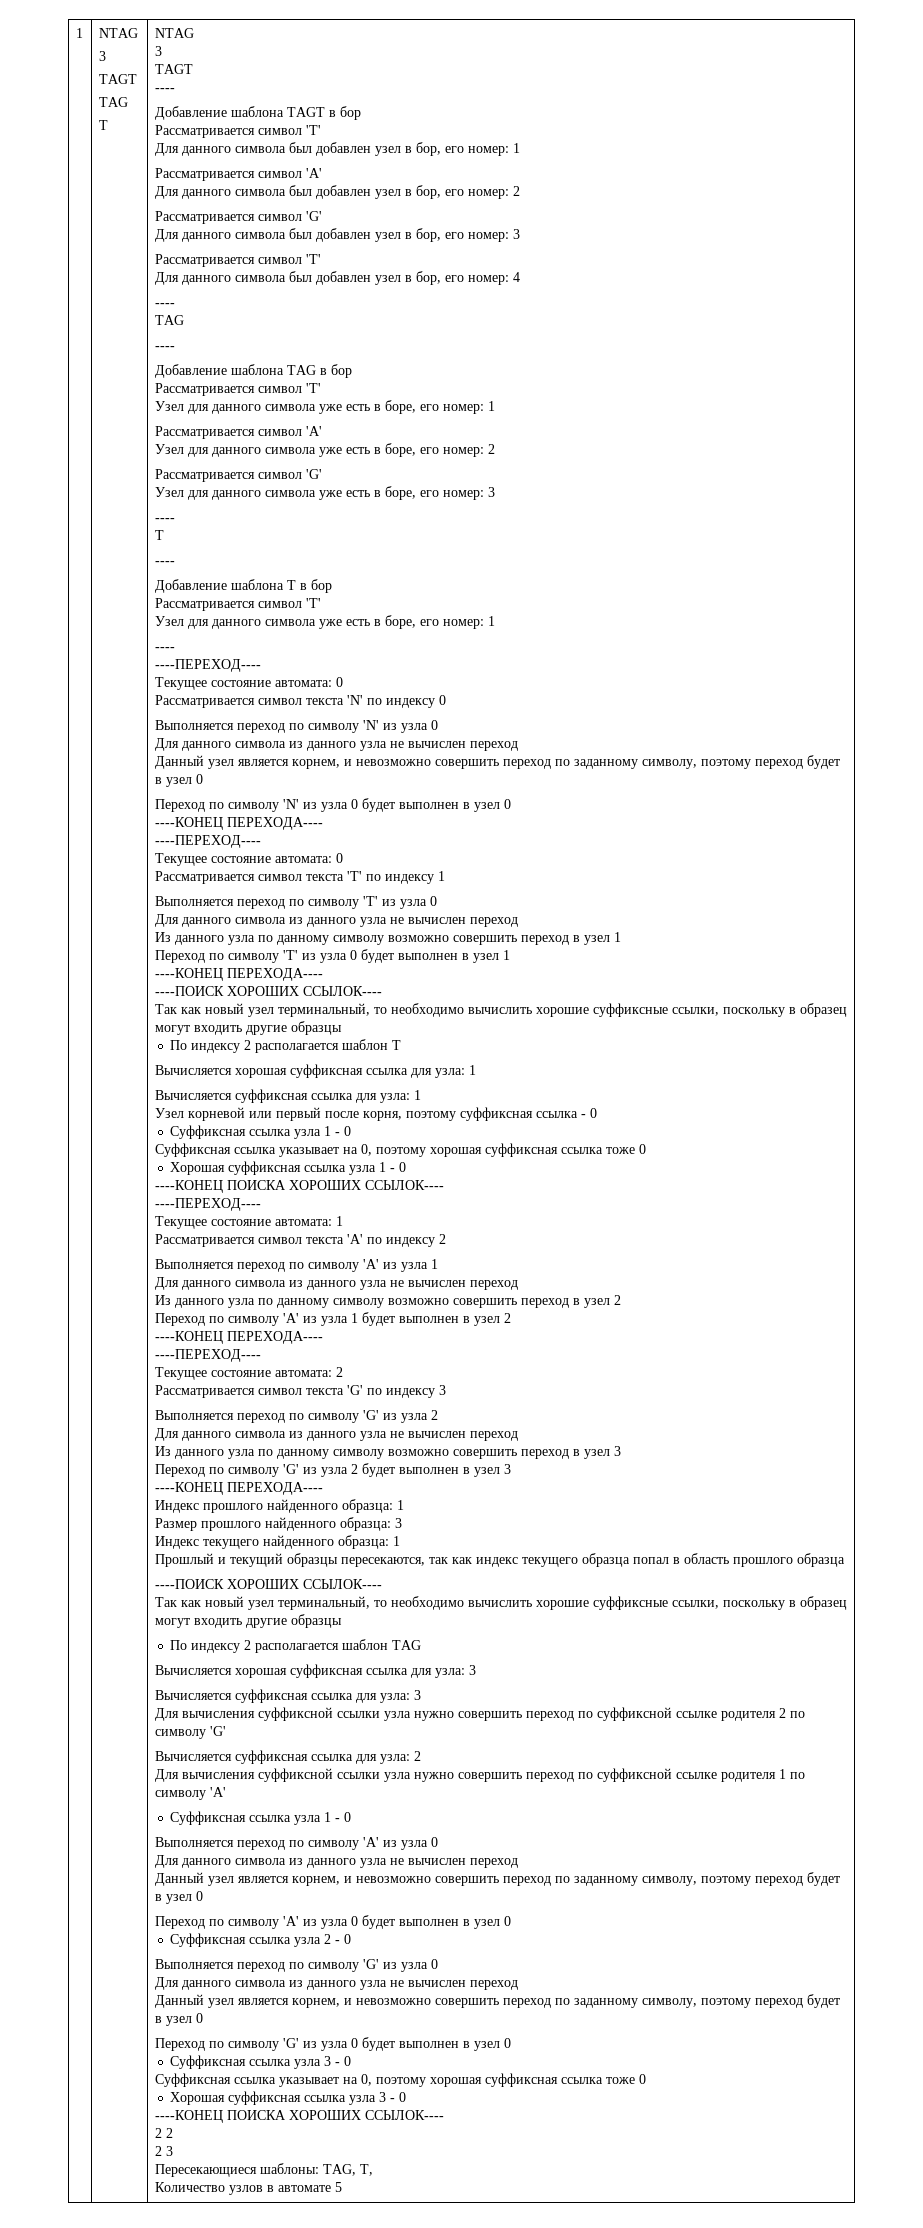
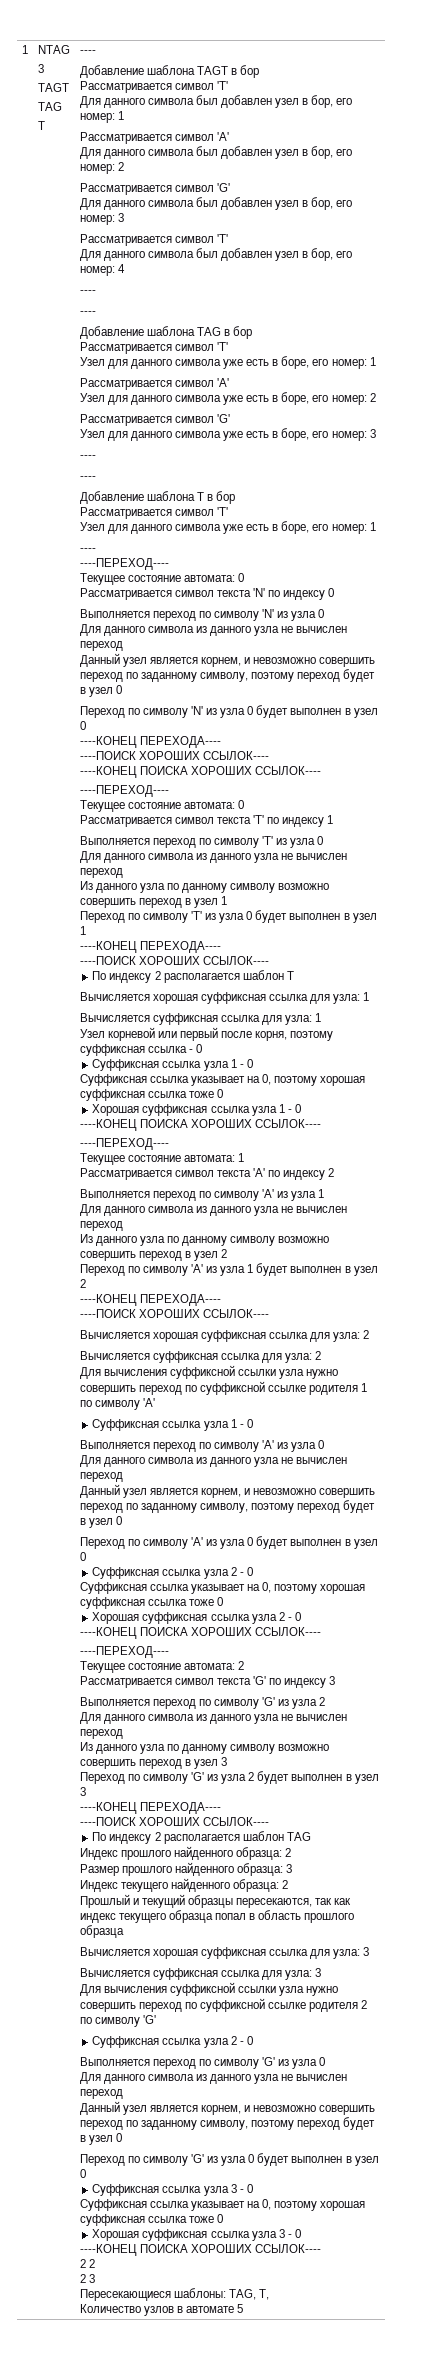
[154,28,194,38] [154,46,162,56] [154,64,193,74] NTAG // 3 // TAGT // -> (45, 125) none
[154,315,184,325] // TAG -> (96, 292) none
[154,530,164,540] // T -> (96, 457) none
(323, 823) none -> [79,751,269,760] [79,766,321,778] // ----ПОИСК ХОРОШИХ ССЫЛОК---- // ----КОНЕЦ ПОИСКА ХОРОШИХ ССЫЛОК----
[154,1003,847,1017] [154,1021,342,1035] // Так как новый узел терминальный, то необходимо вычислить хорошие суффиксные ссылки, поскольку в образец могут входить другие образцы -> (269, 960) none
[154,1349,261,1362] [154,1367,343,1380] [154,1385,446,1398] [154,1410,438,1423] [154,1428,518,1441] [154,1446,621,1459] [154,1463,511,1477] [154,1482,323,1495] [154,1499,404,1513] [154,1517,402,1531] [154,1535,400,1549] [154,1553,845,1567] [154,1579,382,1589] [154,1596,847,1610] [154,1614,342,1628] [170,1639,422,1653] [154,1664,476,1678] [154,1689,421,1703] [154,1707,805,1721] [154,1726,226,1739] ----ПЕРЕХОД---- // Текущее состояние автомата: 2 // Рассматривается символ текста 'G' по индексу 3 // Выполняется переход по символу 'G' из узла 2 // Для данного символа из данного узла не вычислен переход // Из данного узла по данному символу возможно совершить переход в узел 3 // Переход по символу 'G' из узла 2 будет выполнен в узел 3 // ----КОНЕЦ ПЕРЕХОДА---- // Индекс прошлого найденного образца: 1 // Размер прошлого найденного образца: 3 // Индекс текущего найденного образца: 1 // Прошлый и текущий образцы пересекаются, так как индекс текущего образца попал в область прошлого образца // ----ПОИСК ХОРОШИХ ССЫЛОК---- // Так как новый узел терминальный, то необходимо вычислить хорошие суффиксные ссылки, поскольку в образец могут входить другие образцы // По индексу 2 располагается шаблон TAG // Вычисляется хорошая суффиксная ссылка для узла: 3 // Вычисляется суффиксная ссылка для узла: 3 // Для вычисления суффиксной ссылки узла нужно совершить переход по суффиксной ссылке родителя 2 по символу 'G' -> [79,1309,269,1318] [79,1330,370,1342] ----ПОИСК ХОРОШИХ ССЫЛОК---- // Вычисляется хорошая суффиксная ссылка для узла: 2
(352, 1939) none -> [79,1582,366,1594] [79,1597,223,1609] [92,1612,301,1624] [79,1627,321,1639] [79,1646,169,1658] [79,1661,244,1673] [79,1676,336,1688] [79,1697,326,1709] [79,1712,348,1724] [79,1729,123,1739] [79,1742,330,1754] [79,1757,228,1769] [79,1771,379,1784] [79,1787,86,1796] [79,1802,221,1814] [79,1817,269,1826] [92,1831,311,1844] [79,1846,292,1860] [79,1862,293,1876] [79,1878,289,1892] [79,1894,352,1908] [79,1910,355,1923] [79,1925,124,1938] [79,1947,370,1959] [79,1968,322,1980] [79,1982,339,1996] [79,1998,368,2012] [79,2015,156,2027] [92,2036,253,2048] // Суффиксная ссылка указывает на 0, поэтому хорошая суффиксная ссылка тоже 0 // Хорошая суффиксная ссылка узла 2 - 0 // ----КОНЕЦ ПОИСКА ХОРОШИХ ССЫЛОК---- // ----ПЕРЕХОД---- // Текущее состояние автомата: 2 // Рассматривается символ текста 'G' по индексу 3 // Выполняется переход по символу 'G' из узла 2 // Для данного символа из данного узла не вычислен переход // Из данного узла по данному символу возможно совершить переход в узел 3 // Переход по символу 'G' из узла 2 будет выполнен в узел 3 // ----КОНЕЦ ПЕРЕХОДА---- // ----ПОИСК ХОРОШИХ ССЫЛОК---- // По индексу 2 располагается шаблон TAG // Индекс прошлого найденного образца: 2 // Размер прошлого найденного образца: 3 // Индекс текущего найденного образца: 2 // Прошлый и текущий образцы пересекаются, так как индекс текущего образца попал в область прошлого образца // Вычисляется хорошая суффиксная ссылка для узла: 3 // Вычисляется суффиксная ссылка для узла: 3 // Для вычисления суффиксной ссылки узла нужно совершить переход по суффиксной ссылке родителя 2 по символу 'G' // Суффиксная ссылка узла 2 - 0

